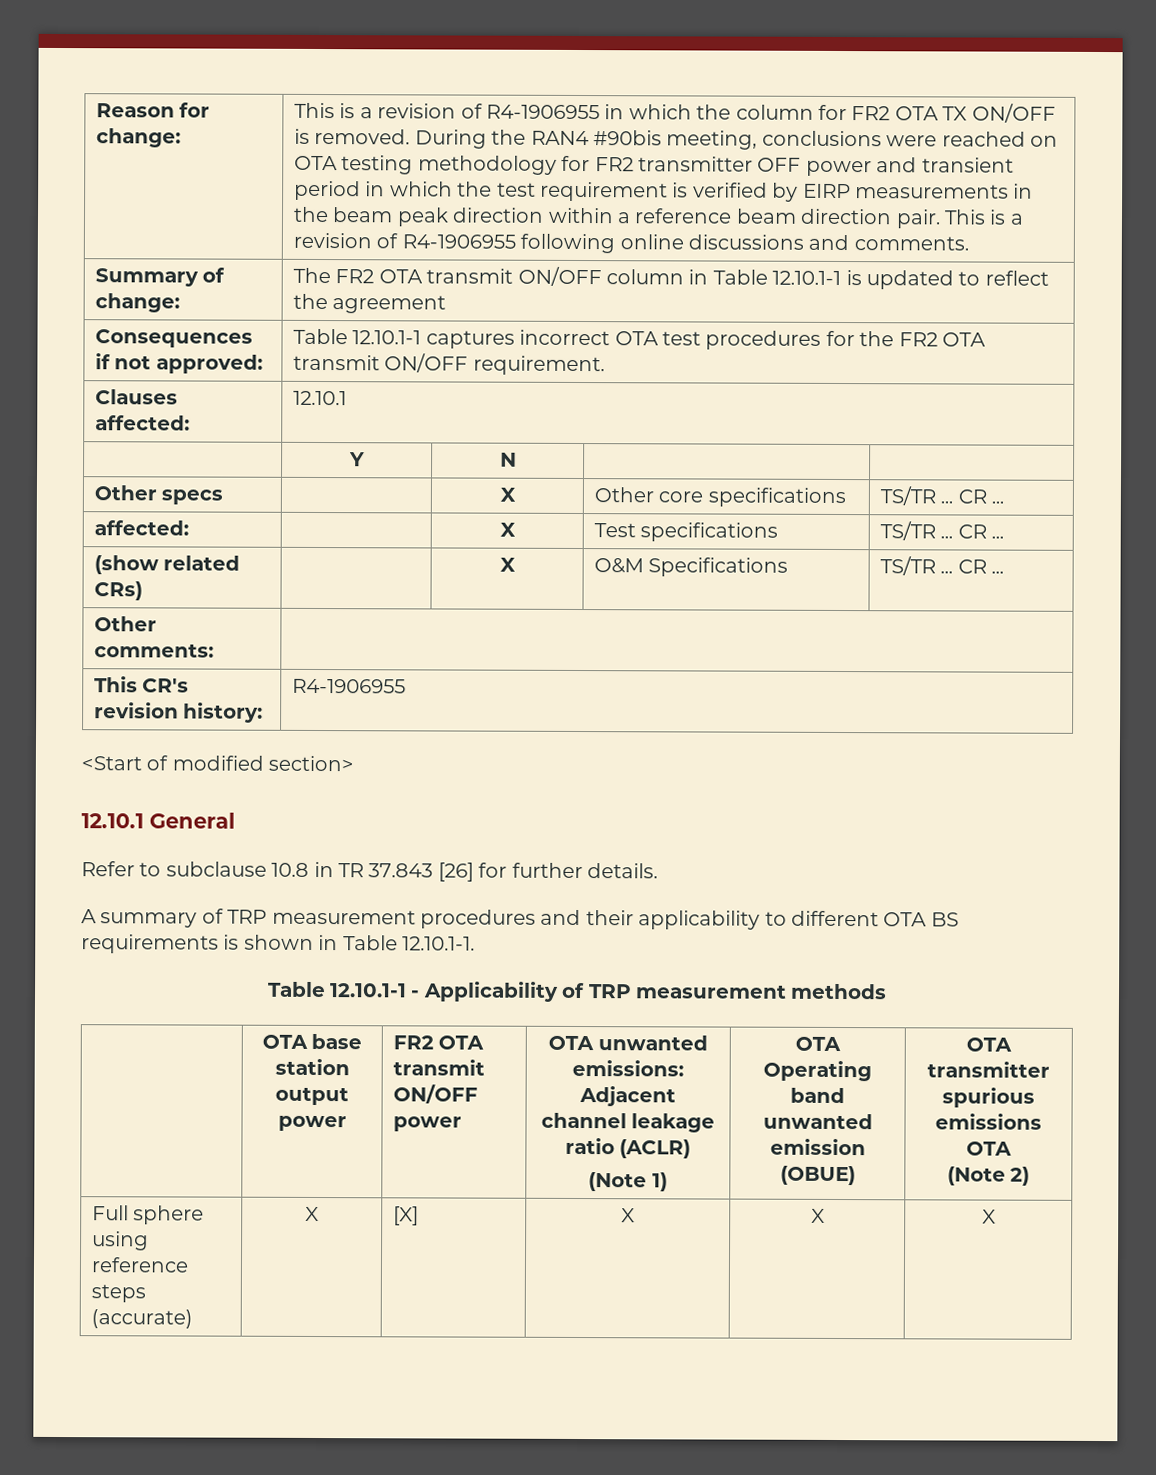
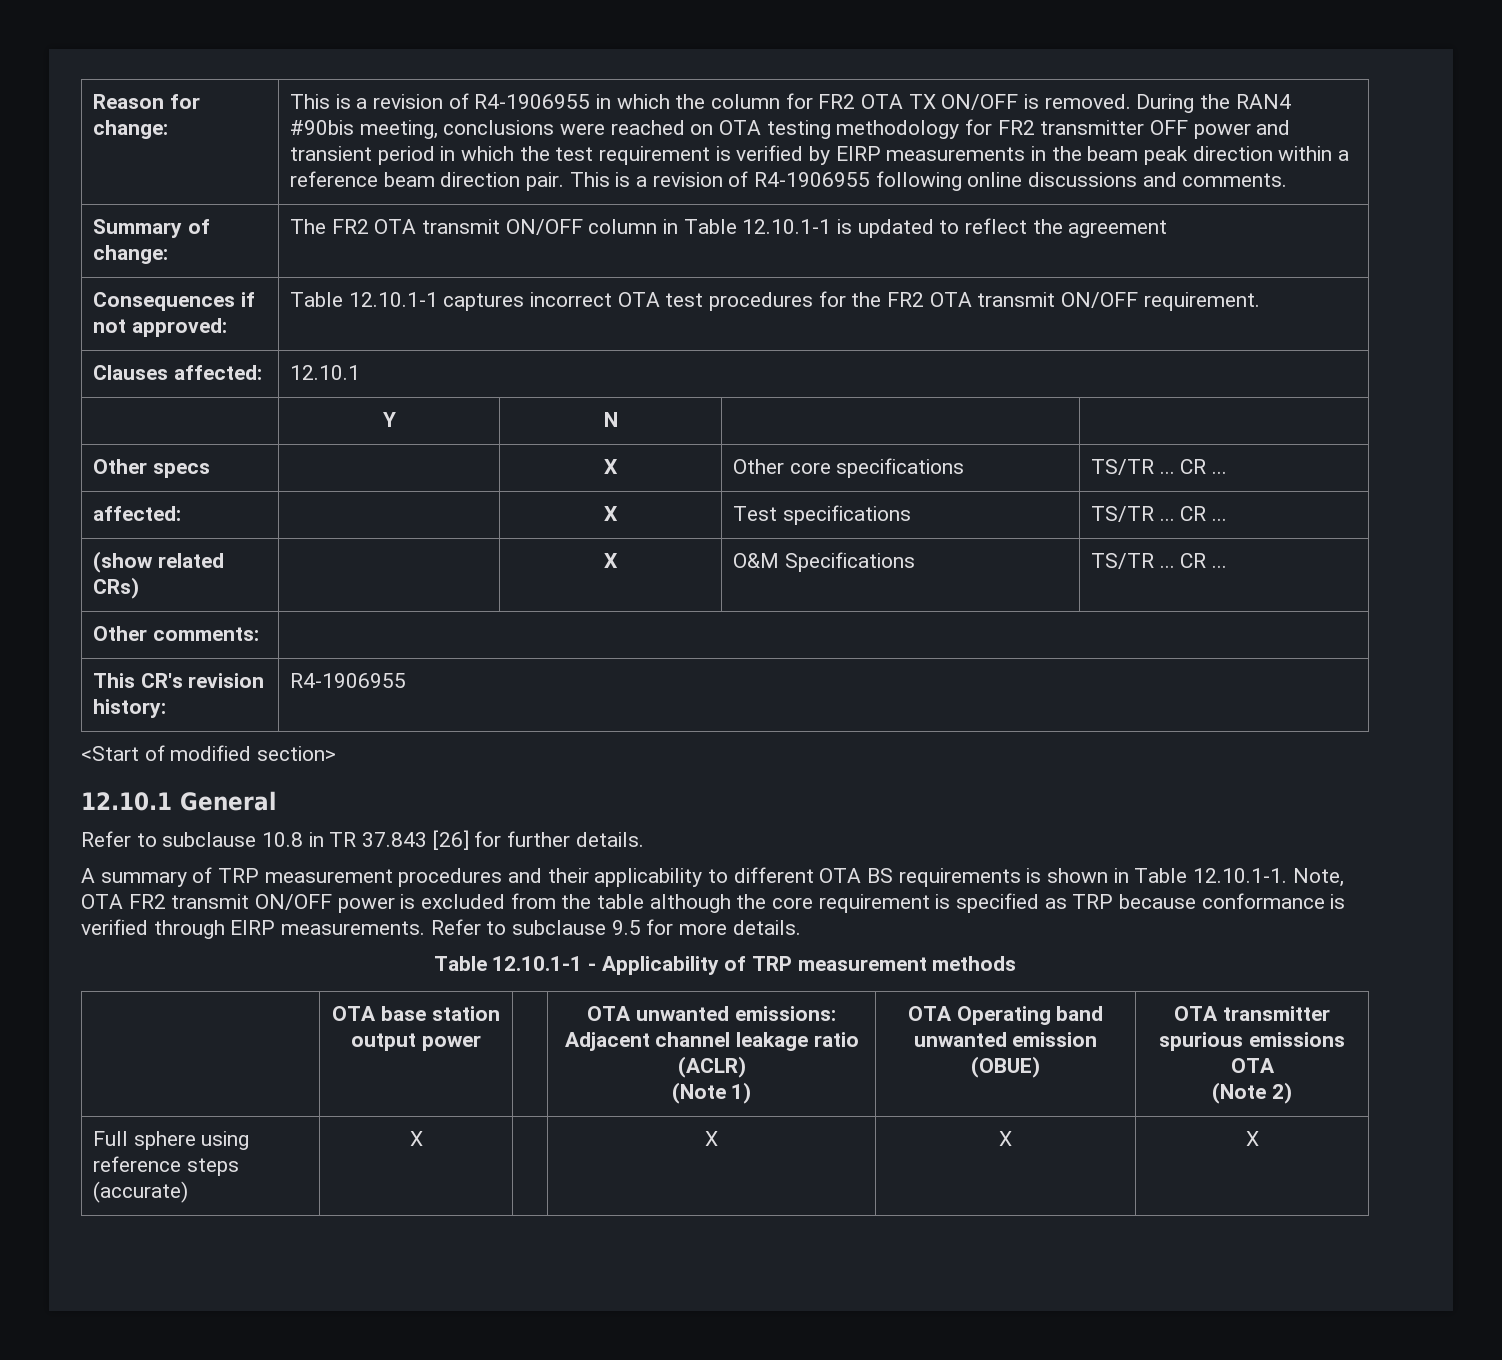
(475, 943) none -> [1292,868,1344,887] [81,893,1346,913] [81,919,801,939] Note, OTA FR2 transmit ON/OFF power is excluded from the table although the core requirement is specified as TRP because conformance is verified through EIRP measurements. Refer to subclause 9.5 for more details.
[392,1035,485,1050] [392,1059,485,1076] [392,1084,478,1104] [392,1116,462,1132] FR2 OTA transmit ON/OFF power -> (481, 1043) none
[392,1206,419,1226] [X] -> (423, 1138) none

